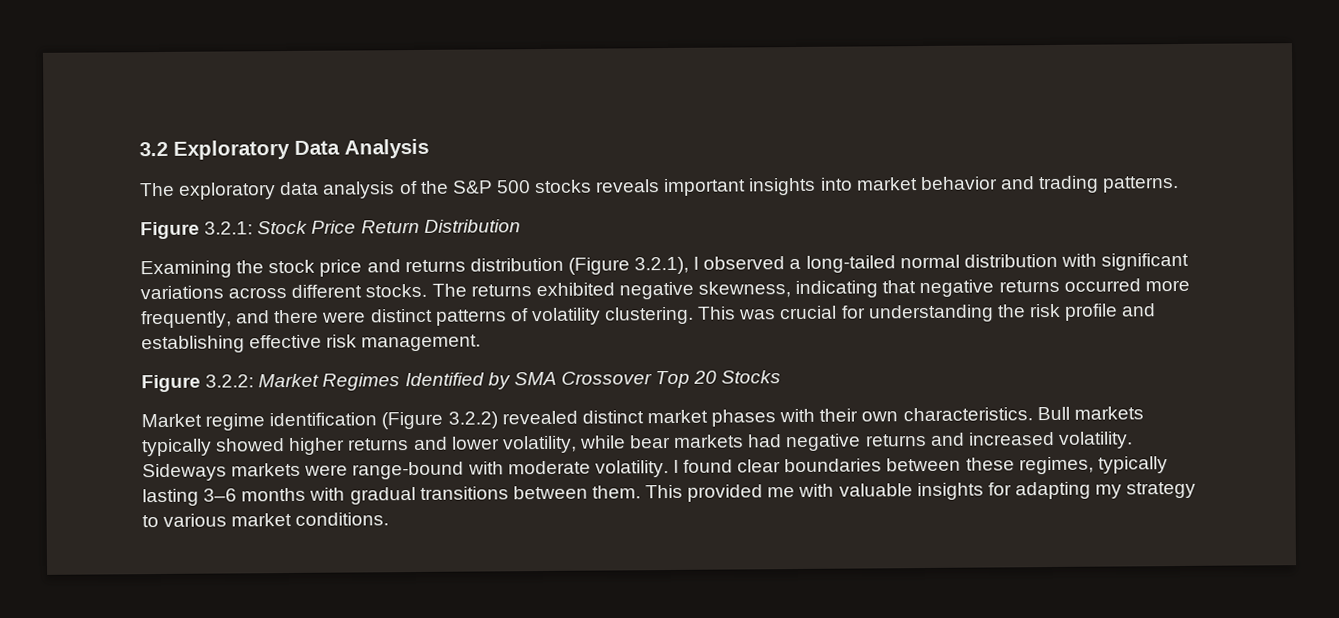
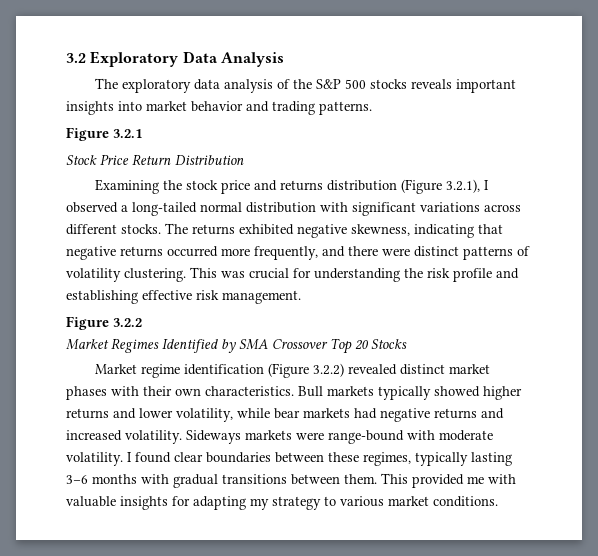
[204,221,254,235] 3.2.1: -> [113,129,142,138] 3.2.1 //
[205,374,255,388] 3.2.2: -> [113,318,142,327] 3.2.2 //

